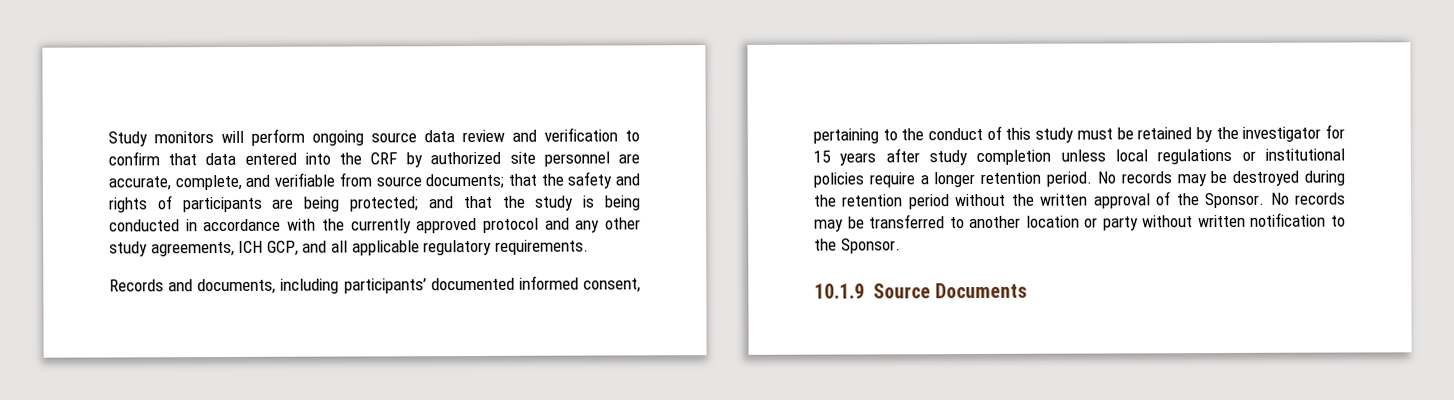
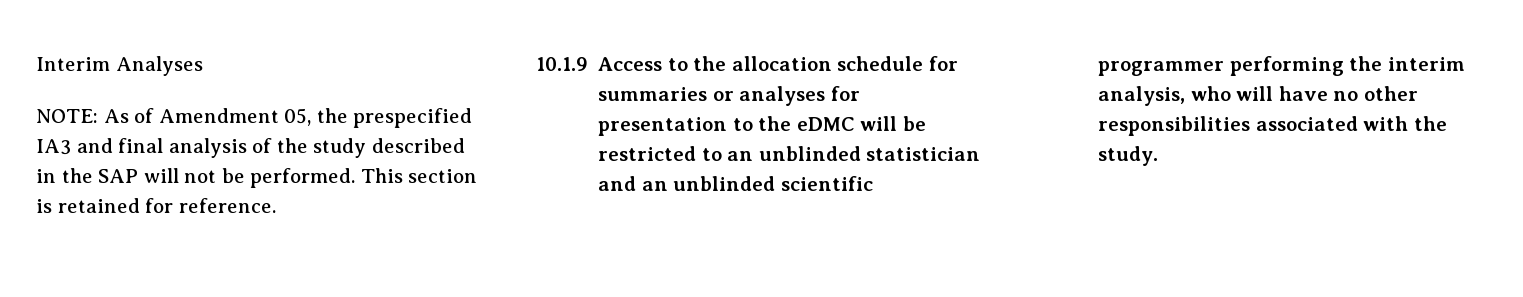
[108,127,640,147] [108,151,640,168] [108,171,640,191] [108,195,641,213] [109,217,641,234] [109,239,589,257] [109,275,641,295] [813,124,1345,144] [813,148,1345,166] [813,170,1345,188] [813,191,1346,210] [814,212,1346,232] [814,238,901,254] [814,282,1027,299] Study monitors will perform ongoing source data review and verification to confirm that data entered into the CRF by authorized site personnel are accurate, complete, and verifiable from source documents; that the safety and rights of participants are being protected; and that the study is being conducted in accordance with the currently approved protocol and any other study agreements, ICH GCP, and all applicable regulatory requirements. // Records and documents, including participants’ documented informed consent, pertaining to the conduct of this study must be retained by the investigator for 15 years after study completion unless local regulations or institutional policies require a longer retention period. No records may be destroyed during the retention period without the written approval of the Sponsor. No records may be transferred to another location or party without written notification to the Sponsor. // 10.1.9 Source Documents -> [36,56,203,76] [36,108,473,128] [36,138,465,158] [36,168,478,188] [36,198,276,213] [536,56,958,71] [598,86,860,106] [598,116,926,136] [598,146,981,161] [598,176,873,191] [1098,56,1465,76] [1098,86,1418,106] [1098,116,1447,136] [1098,146,1159,166] Interim Analyses // NOTE: As of Amendment 05, the prespecified IA3 and final analysis of the study described in the SAP will not be performed. This section is retained for reference. // 10.1.9 Access to the allocation schedule for summaries or analyses for presentation to the eDMC will be restricted to an unblinded statistician and an unblinded scientific programmer performing the interim analysis, who will have no other responsibilities associated with the study.

